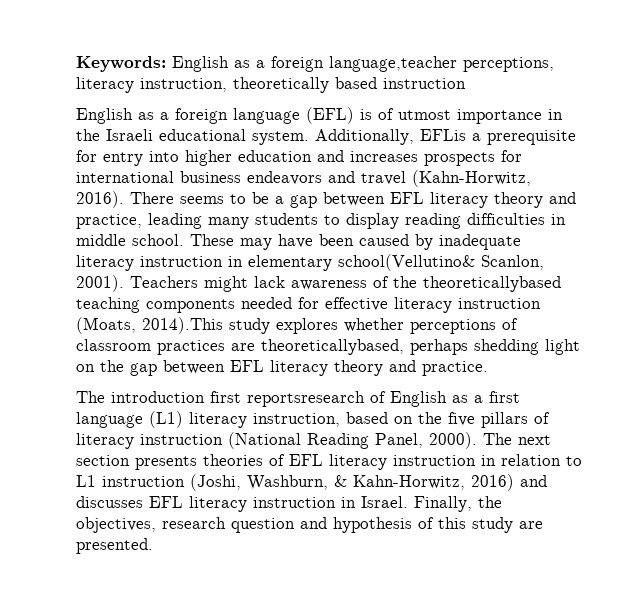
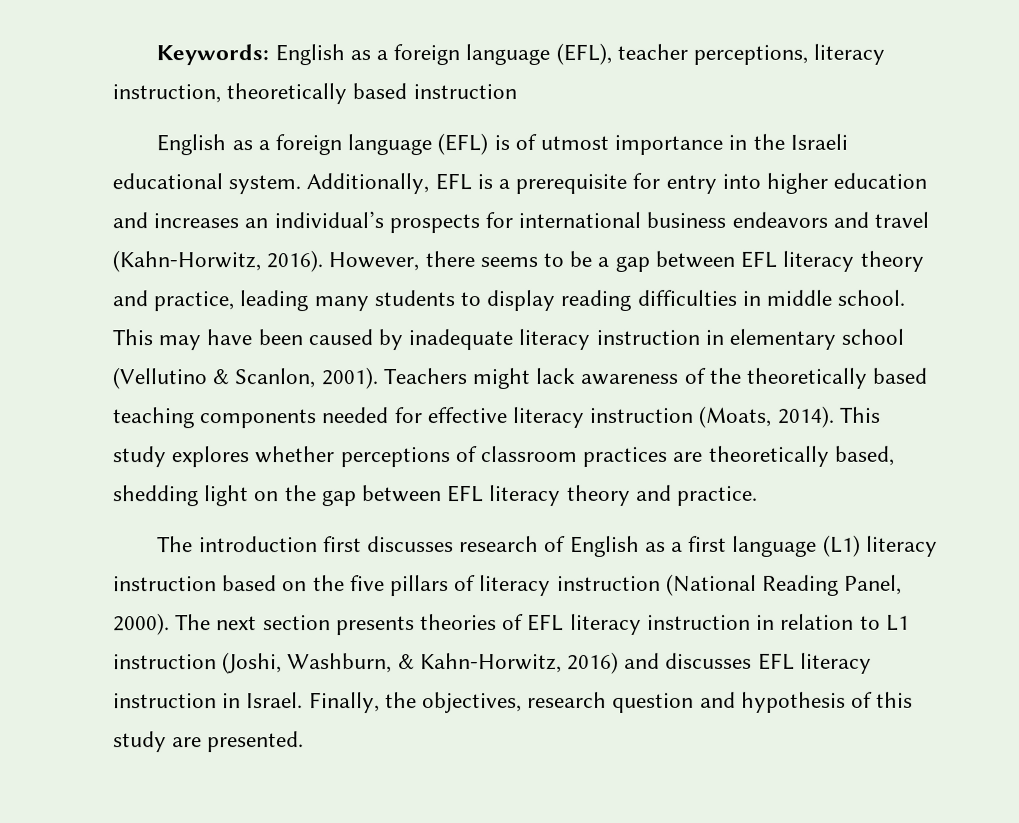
[329,56,457,72] language,teacher -> [465,42,688,66] language (EFL), teacher
[420,129,466,141] EFLis -> [434,173,493,191] EFL is
(418, 156) none -> [244,211,384,229] an individual’s
[130,192,174,204] There -> [328,251,475,272] However, there
[190,234,234,246] These -> [112,329,153,346] This
[338,254,475,271] school(Vellutino& -> [841,328,905,345] [112,367,230,390] school (Vellutino &
[423,276,561,292] theoreticallybased -> [746,367,928,389] theoretically based
[142,317,223,334] 2014).This -> [776,405,881,428] 2014). This
[261,339,468,355] theoreticallybased, perhaps -> [708,445,895,467] theoretically based,
[247,391,365,407] reportsresearch -> [366,535,540,553] discusses research
[253,413,340,427] instruction, -> [113,576,217,592] instruction

